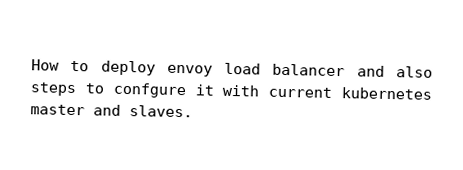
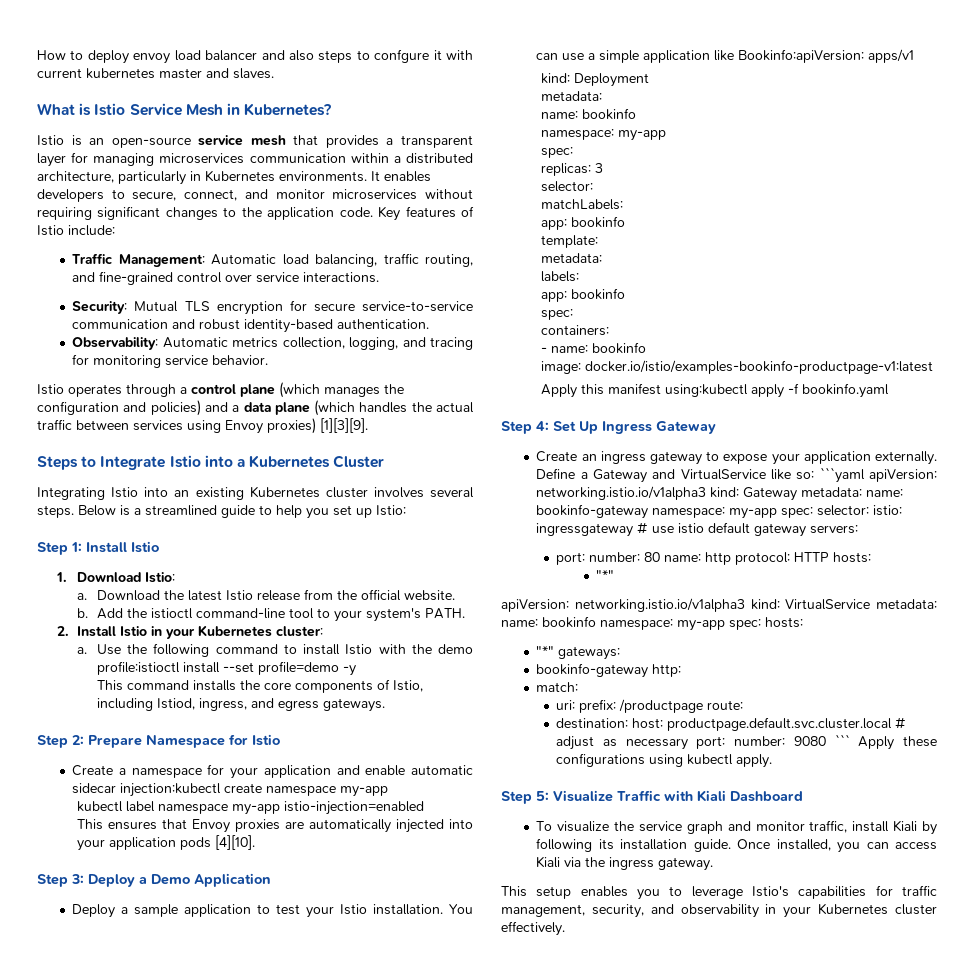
(193, 111) none -> [37,103,332,116] [37,135,473,148] [37,152,474,167] [37,170,431,185] [37,189,473,202] [37,206,475,221] [37,225,115,236] [72,253,473,267] [72,271,380,285] [72,300,474,315] [72,319,430,333] [72,337,473,350] [72,354,269,368] [37,382,404,398] [37,400,475,416] [37,418,368,434] [37,455,385,470] [37,486,474,500] [37,505,406,519] [37,541,159,555] [55,572,175,583] [76,589,455,601] [76,608,465,622] [56,625,323,639] [76,643,473,657] [96,661,356,676] [96,679,423,693] [96,698,385,712] [37,734,280,748] [72,764,474,779] [72,783,389,797] [76,801,424,815] [76,819,473,833] [76,835,255,851] [37,873,271,887] [72,904,473,918] [536,49,915,63] [540,73,649,87] [540,91,602,101] [540,108,636,120] [540,129,666,141] [540,147,573,158] [540,163,603,176] [540,181,593,192] [540,199,623,210] [540,216,625,230] [540,235,598,248] [540,253,602,263] [540,271,579,282] [540,288,625,302] [540,309,573,320] [540,325,609,336] [540,342,646,354] [540,360,933,374] [540,383,889,398] [501,421,716,434] [536,451,937,465] [536,467,937,483] [536,486,904,501] [536,504,903,519] [536,522,859,537] [556,552,872,565] [596,570,615,580] [501,598,937,612] [501,616,803,631] [536,646,621,660] [536,663,682,678] [536,682,579,692] [556,699,744,713] [556,717,907,731] [556,734,937,750] [556,753,773,768] [501,790,803,804] [536,820,937,835] [536,838,937,853] [536,856,714,871] [501,885,937,900] [501,903,937,918] [501,921,565,936] // What is Istio Service Mesh in Kubernetes? // Istio is an open-source service mesh that provides a transparent layer for managing microservices communication within a distributed architecture, particularly in Kubernetes environments. It enables developers to secure, connect, and monitor microservices without requiring significant changes to the application code. Key features of Istio include: // Traffic Management: Automatic load balancing, traffic routing, and fine-grained control over service interactions. // Security: Mutual TLS encryption for secure service-to-service communication and robust identity-based authentication. // Observability: Automatic metrics collection, logging, and tracing for monitoring service behavior. // Istio operates through a control plane (which manages the configuration and policies) and a data plane (which handles the actual traffic between services using Envoy proxies) [1][3][9]. // Steps to Integrate Istio into a Kubernetes Cluster // Integrating Istio into an existing Kubernetes cluster involves several steps. Below is a streamlined guide to help you set up Istio: // Step 1: Install Istio // 1. Download Istio: // a. Download the latest Istio release from the official website. // b. Add the istioctl command-line tool to your system's PATH. // 2. Install Istio in your Kubernetes cluster: // a. Use the following command to install Istio with the demo profile:istioctl install --set profile=demo -y // This command installs the core components of Istio, including Istiod, ingress, and egress gateways. // Step 2: Prepare Namespace for Istio // Create a namespace for your application and enable automatic sidecar injection:kubectl create namespace my-app // kubectl label namespace my-app istio-injection=enabled // This ensures that Envoy proxies are automatically injected into your application pods [4][10]. // Step 3: Deploy a Demo Application // Deploy a sample application to test your Istio installation. You can use a simple application like Bookinfo:apiVersion: apps/v1 // kind: Deployment // metadata: // name: bookinfo // namespace: my-app // spec: // replicas: 3 // selector: // matchLabels: // app: bookinfo // template: // metadata: // labels: // app: bookinfo // spec: // containers: // - name: bookinfo // image: docker.io/istio/examples-bookinfo-productpage-v1:latest // Apply this manifest using:kubectl apply -f bookinfo.yaml // Step 4: Set Up Ingress Gateway // Create an ingress gateway to expose your application externally. Define a Gateway and VirtualService like so: ```yaml apiVersion: networking.istio.io/v1alpha3 kind: Gateway metadata: name: bookinfo-gateway namespace: my-app spec: selector: istio: ingressgateway # use istio default gateway servers: // port: number: 80 name: http protocol: HTTP hosts: // "*" // apiVersion: networking.istio.io/v1alpha3 kind: VirtualService metadata: name: bookinfo namespace: my-app spec: hosts: // "*" gateways: // bookinfo-gateway http: // match: // uri: prefix: /productpage route: // destination: host: productpage.default.svc.cluster.local # adjust as necessary port: number: 9080 ``` Apply these configurations using kubectl apply. // Step 5: Visualize Traffic with Kiali Dashboard // To visualize the service graph and monitor traffic, install Kiali by following its installation guide. Once installed, you can access Kiali via the ingress gateway. // This setup enables you to leverage Istio's capabilities for traffic management, security, and observability in your Kubernetes cluster effectively.

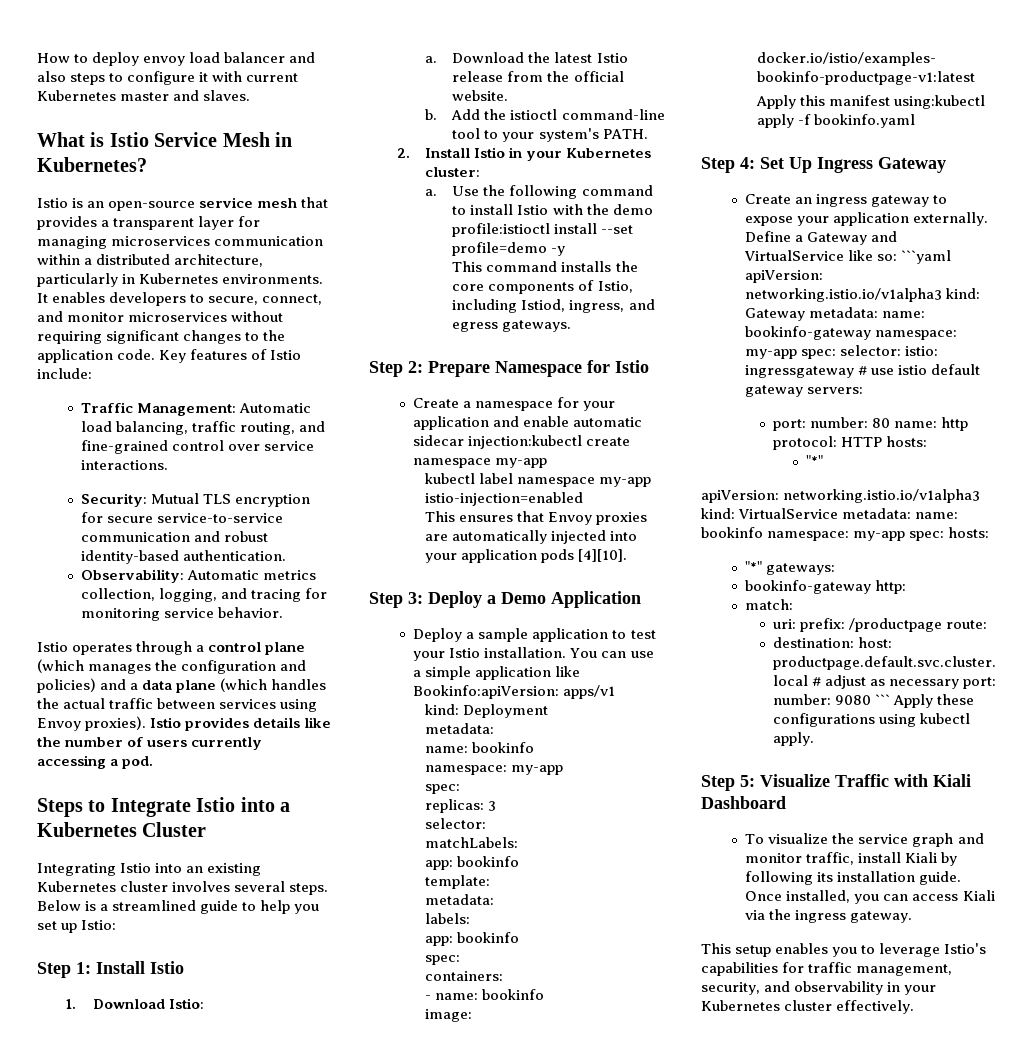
[374,49,430,63] confgure -> [127,71,196,85] configure
[86,68,155,79] kubernetes -> [37,90,116,101] Kubernetes
[267,418,368,434] proxies) [1][3][9]. -> [85,716,332,731] [37,737,263,750] [37,755,154,769] proxies). Istio provides details like the number of users currently accessing a pod.

